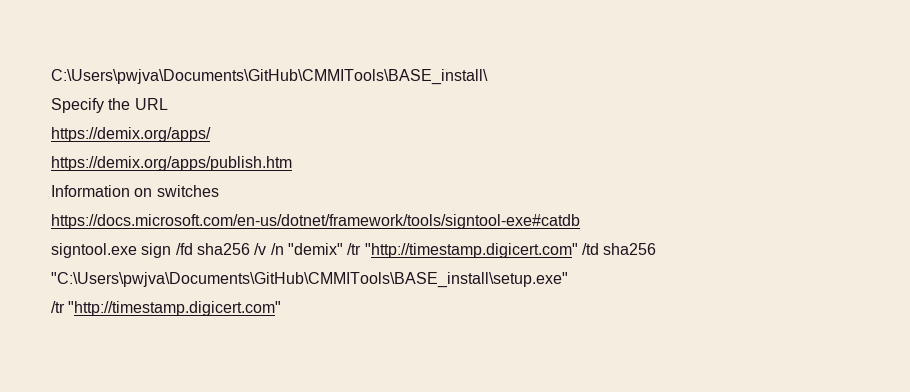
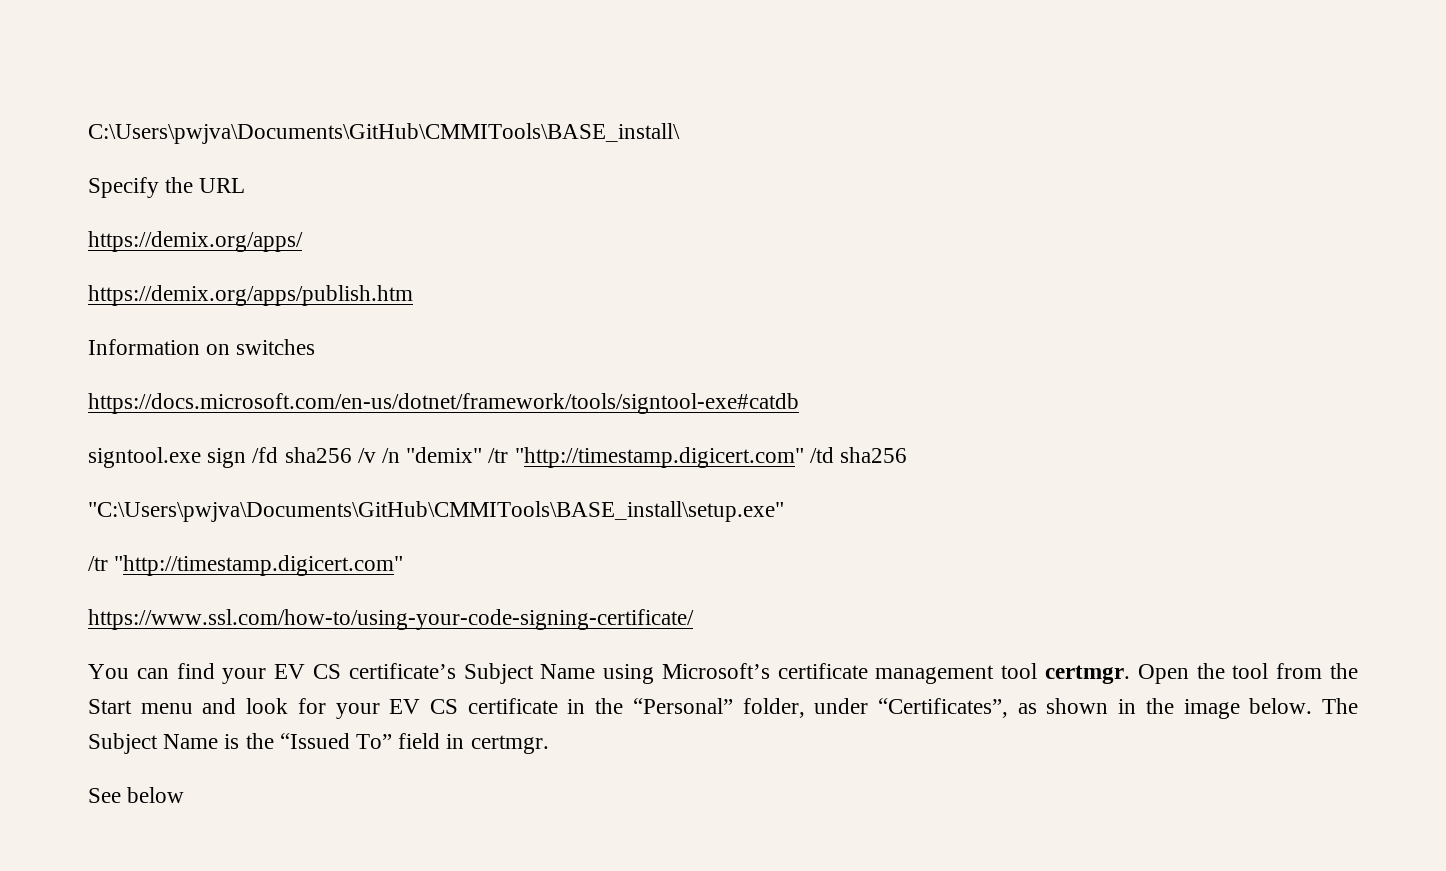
(282, 308) none -> [88,609,694,630] [88,663,1359,684] [88,698,1358,719] [88,733,549,754] [88,787,185,803] // https://www.ssl.com/how-to/using-your-code-signing-certificate/ // You can find your EV CS certificate’s Subject Name using Microsoft’s certificate management tool certmgr. Open the tool from the Start menu and look for your EV CS certificate in the “Personal” folder, under “Certificates”, as shown in the image below. The Subject Name is the “Issued To” field in certmgr. // See below

